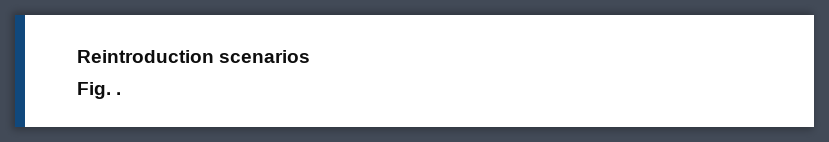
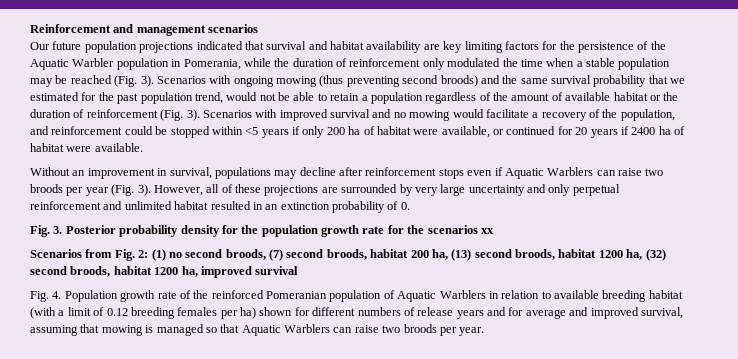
[77,50,311,63] [77,82,122,99] Reintroduction scenarios // Fig. . -> [30,24,259,36] [30,41,666,53] [30,58,671,70] [30,75,686,87] [30,92,679,104] [30,109,675,121] [30,126,685,138] [30,143,143,152] [30,167,664,179] [30,184,620,196] [30,201,410,213] [30,225,494,237] [30,249,666,261] [30,266,299,278] [30,290,683,302] [30,307,683,319] [30,324,485,336] Reinforcement and management scenarios // Our future population projections indicated that survival and habitat availability are key limiting factors for the persistence of the Aquatic Warbler population in Pomerania, while the duration of reinforcement only modulated the time when a stable population may be reached (Fig. 3). Scenarios with ongoing mowing (thus preventing second broods) and the same survival probability that we estimated for the past population trend, would not be able to retain a population regardless of the amount of available habitat or the duration of reinforcement (Fig. 3). Scenarios with improved survival and no mowing would facilitate a recovery of the population, and reinforcement could be stopped within <5 years if only 200 ha of habitat were available, or continued for 20 years if 2400 ha of habitat were available. // Without an improvement in survival, populations may decline after reinforcement stops even if Aquatic Warblers can raise two broods per year (Fig. 3). However, all of these projections are surrounded by very large uncertainty and only perpetual reinforcement and unlimited habitat resulted in an extinction probability of 0. // Fig. 3. Posterior probability density for the population growth rate for the scenarios xx // Scenarios from Fig. 2: (1) no second broods, (7) second broods, habitat 200 ha, (13) second broods, habitat 1200 ha, (32) second broods, habitat 1200 ha, improved survival // Fig. 4. Population growth rate of the reinforced Pomeranian population of Aquatic Warblers in relation to available breeding habitat (with a limit of 0.12 breeding females per ha) shown for different numbers of release years and for average and improved survival, assuming that mowing is managed so that Aquatic Warblers can raise two broods per year.

